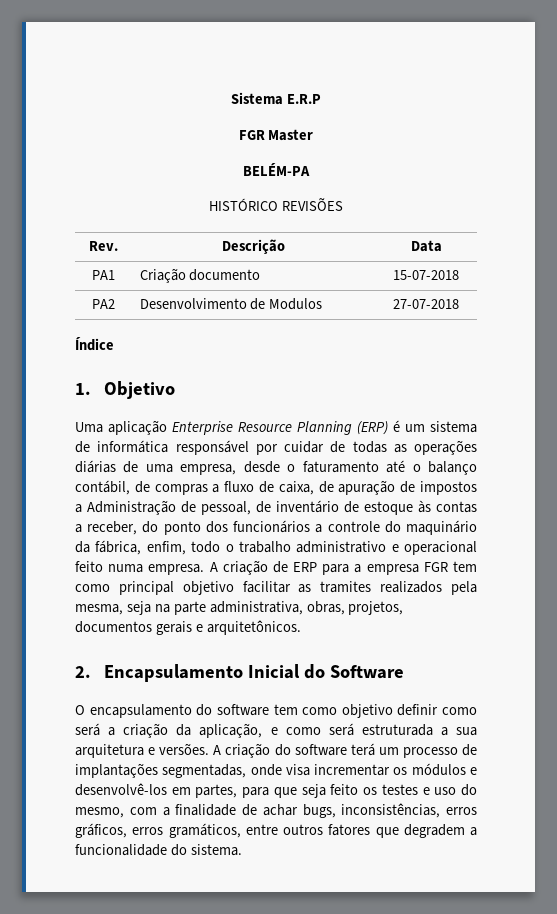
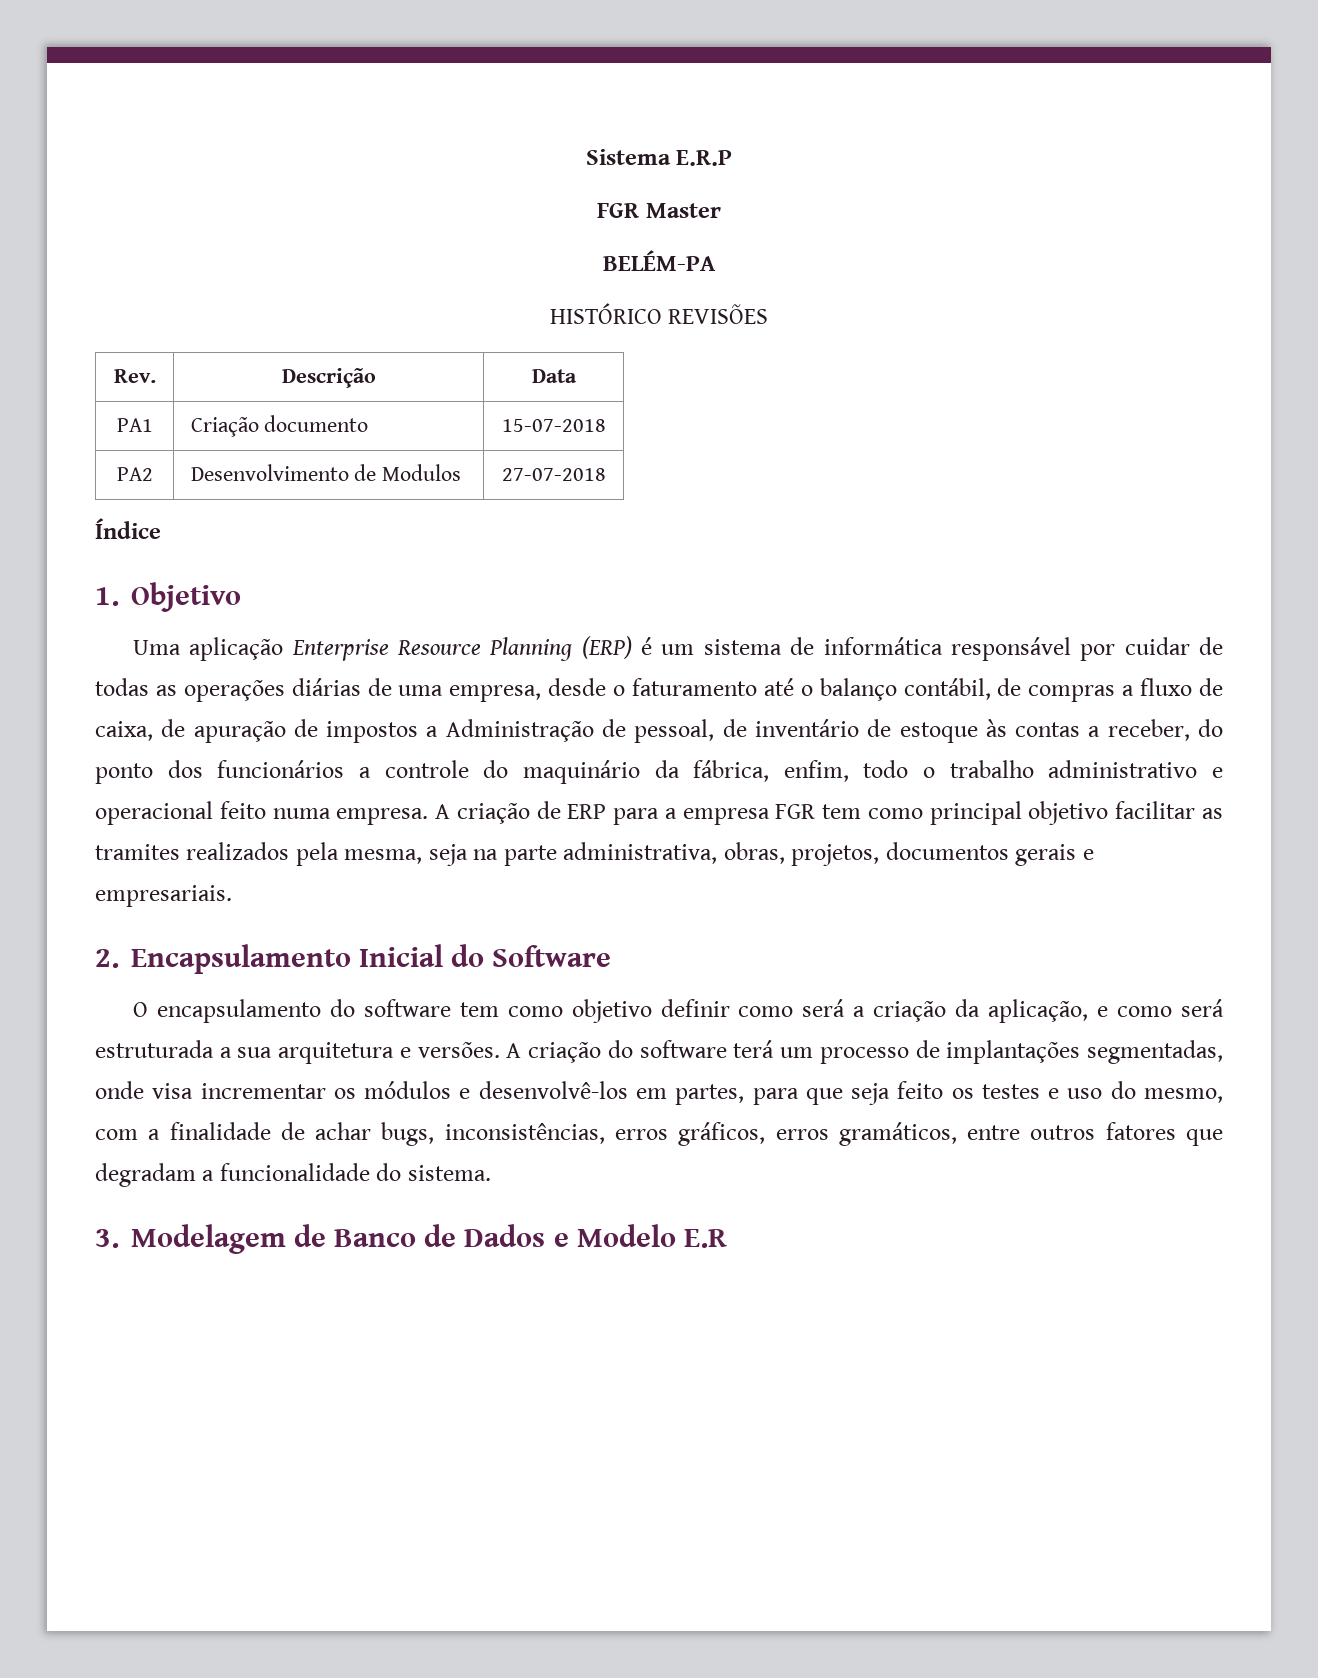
[206,620,301,635] arquitetônicos. -> [95,885,232,907] empresariais.
[403,824,465,838] degradem -> [95,1163,196,1187] degradam
(242, 850) none -> [95,1224,727,1254] // 3. Modelagem de Banco de Dados e Modelo E.R

